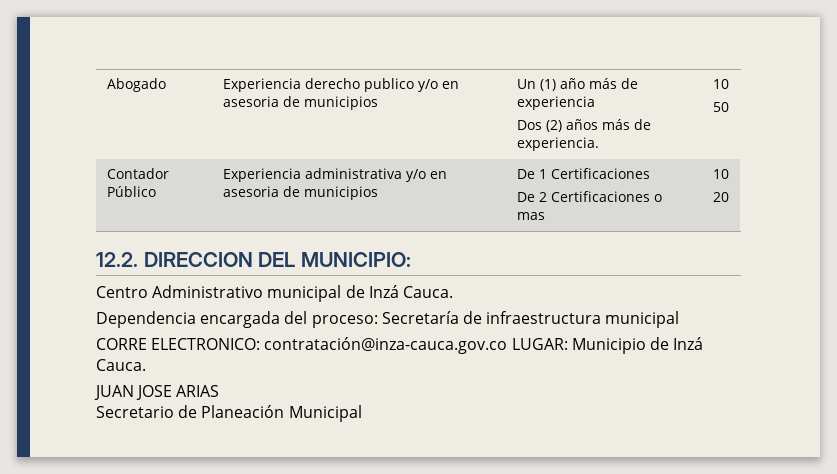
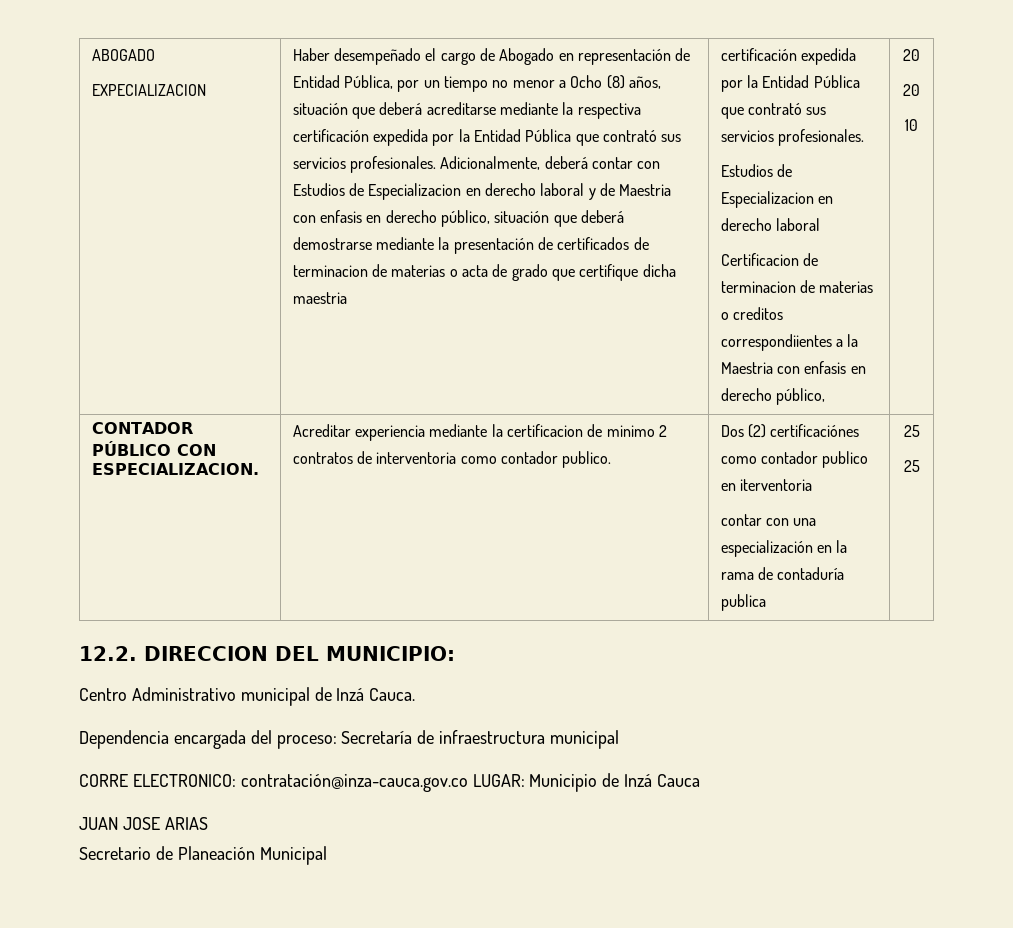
[107,78,167,92] [223,78,460,92] [223,96,379,110] [517,78,639,91] [517,96,596,110] [517,119,652,132] [517,137,600,151] [712,79,729,89] [712,102,729,112] [107,168,170,179] [107,186,157,197] [223,168,448,182] [223,186,379,200] [517,168,651,179] [517,191,663,202] [517,212,546,220] [712,169,729,179] [712,192,729,202] Abogado | Experiencia derecho publico y/o en asesoria de municipios | Un (1) año más de experiencia // Dos (2) años más de experiencia. | 10 // 50 // Contador Público | Experiencia administrativa y/o en asesoria de municipios | De 1 Certificaciones // De 2 Certificaciones o mas | 10 // 20 -> [91,49,155,61] [91,84,206,96] [292,48,691,65] [292,75,661,92] [292,102,641,119] [292,129,682,146] [292,156,661,173] [292,183,672,200] [292,210,624,227] [292,237,649,254] [292,264,676,281] [292,292,347,304] [720,48,857,65] [720,75,860,92] [720,103,827,119] [720,129,865,146] [720,164,793,177] [720,191,834,208] [720,218,821,231] [720,253,819,266] [720,280,874,293] [720,307,784,320] [720,334,859,351] [720,361,866,374] [720,388,826,405] [903,49,920,61] [903,84,920,96] [905,119,918,131] [91,422,193,434] [91,441,216,456] [91,463,259,475] [292,424,667,441] [292,451,612,468] [720,424,860,438] [720,451,869,468] [720,479,813,491] [720,514,817,526] [720,540,848,557] [720,567,845,580] [720,594,766,611] [903,425,920,437] [903,460,920,472] ABOGADO // EXPECIALIZACION | Haber desempeñado el cargo de Abogado en representación de Entidad Pública, por un tiempo no menor a Ocho (8) años, situación que deberá acreditarse mediante la respectiva certificación expedida por la Entidad Pública que contrató sus servicios profesionales. Adicionalmente, deberá contar con Estudios de Especializacion en derecho laboral y de Maestria con enfasis en derecho público, situación que deberá demostrarse mediante la presentación de certificados de terminacion de materias o acta de grado que certifique dicha maestria | certificación expedida por la Entidad Pública que contrató sus servicios profesionales. // Estudios de Especializacion en derecho laboral // Certificacion de terminacion de materias o creditos correspondiientes a la Maestria con enfasis en derecho público, | 20 // 20 // 10 // CONTADOR PÚBLICO CON ESPECIALIZACION. | Acreditar experiencia mediante la certificacion de minimo 2 contratos de interventoria como contador publico. | Dos (2) certificaciónes como contador publico en iterventoria // contar con una especialización en la rama de contaduría publica | 25 // 25
[96,359,146,371] Cauca. -> [657,774,701,787] Cauca

